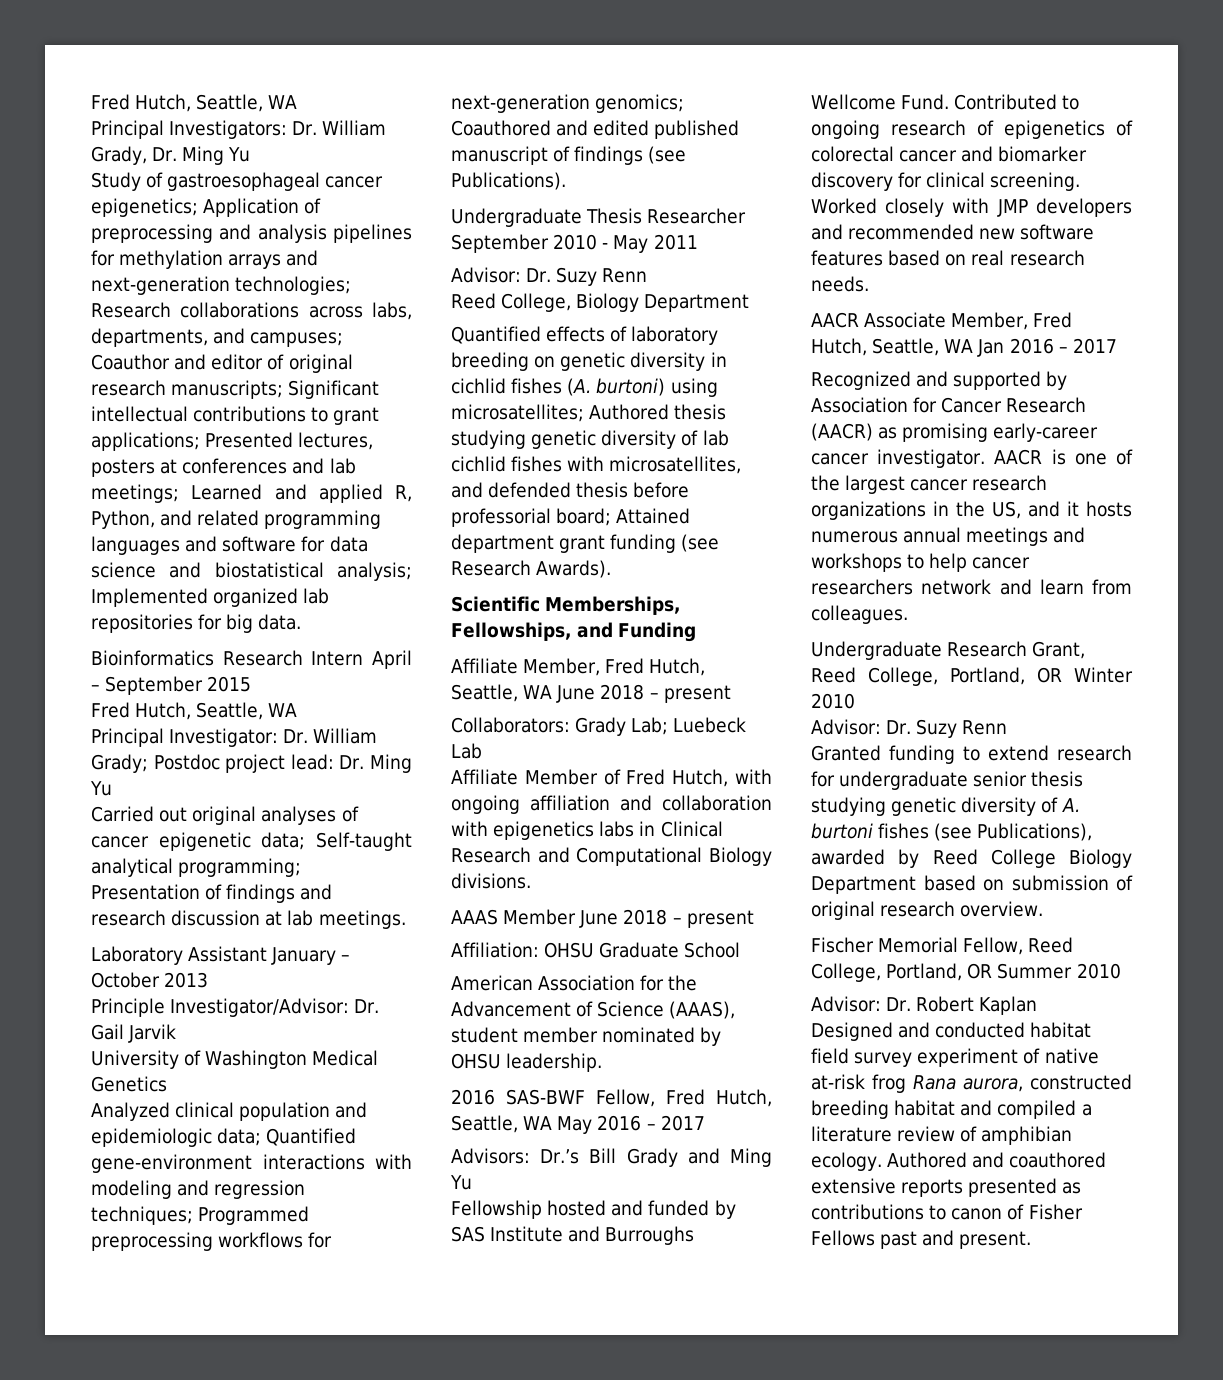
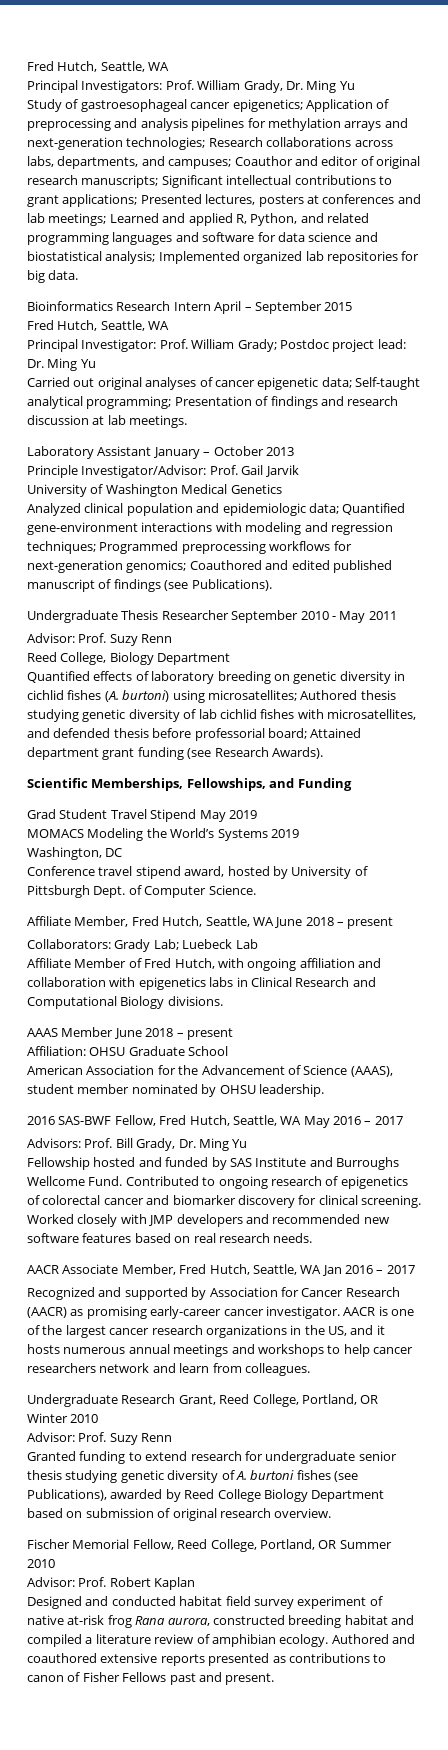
[292,121,318,135] Dr. -> [165,80,194,90] Prof.
[283,729,309,743] Dr. -> [159,339,188,349] Prof.
[354,999,380,1013] Dr. -> [209,465,238,475] Prof.
[526,268,552,282] Dr. -> [78,633,107,643] Prof.
(697, 632) none -> [27,809,257,822] [27,828,299,841] [27,847,123,860] [27,866,368,879] [27,885,256,898] // Grad Student Travel Stipend May 2019 // MOMACS Modeling the World’s Systems 2019 // Washington, DC // Conference travel stipend award, hosted by University of Pittsburgh Dept. of Computer Science.
[540,1148,720,1167] Dr.’s Bill Grady and -> [84,1138,196,1151] Prof. Bill Grady, Dr.
[886,720,912,734] Dr. -> [78,1432,107,1442] Prof.
[886,997,912,1011] Dr. -> [78,1577,107,1587] Prof.

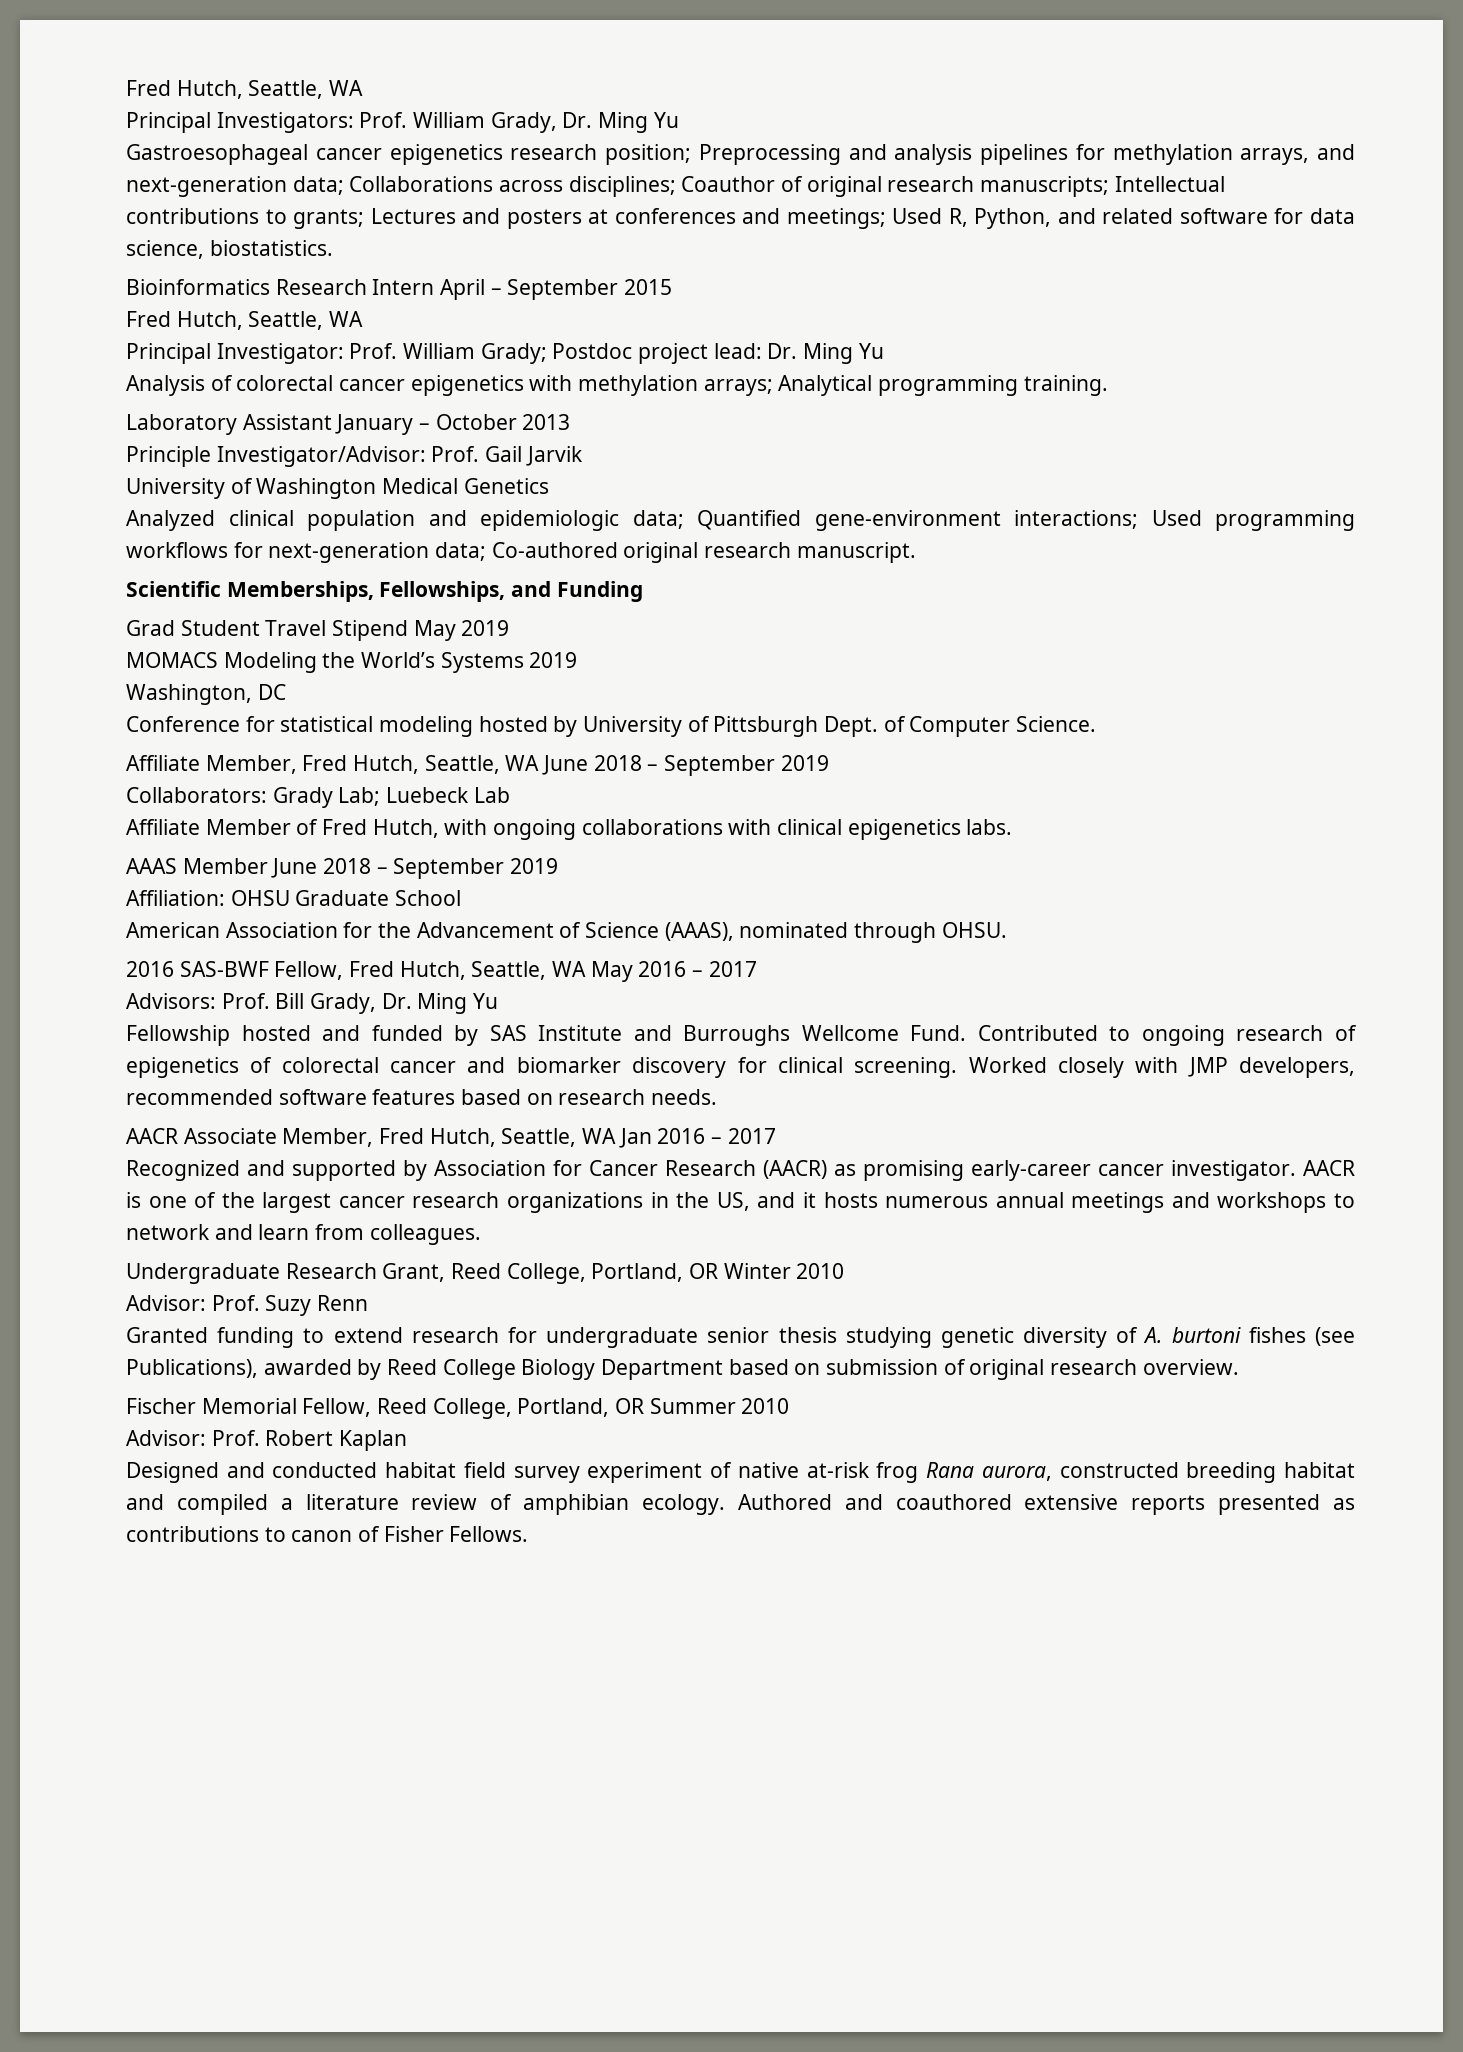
[27,99,390,112] [27,118,111,131] Study of gastroesophageal cancer epigenetics; Application of preprocessing -> [126,144,841,165] Gastroesophageal cancer epigenetics research position; Preprocessing
[344,121,382,131] arrays -> [1240,148,1310,165] arrays,
[126,137,393,150] [27,156,420,169] [27,175,392,188] [27,194,421,207] [27,213,369,226] [27,232,378,245] [27,251,420,264] [27,270,79,283] technologies; Research collaborations across labs, departments, and campuses; Coauthor and editor of original research manuscripts; Significant intellectual contributions to grant applications; Presented lectures, posters at conferences and lab meetings; Learned and applied R, Python, and related programming languages and software for data science and biostatistical analysis; Implemented organized lab repositories for big data. -> [292,176,1225,197] [126,208,1355,229] [126,240,333,259] data; Collaborations across disciplines; Coauthor of original research manuscripts; Intellectual contributions to grants; Lectures and posters at conferences and meetings; Used R, Python, and related software for data science, biostatistics.
[27,377,420,390] [27,396,399,409] [27,415,188,428] Carried out original analyses of cancer epigenetic data; Self-taught analytical programming; Presentation of findings and research discussion at lab meetings. -> [126,375,1108,396] Analysis of colorectal cancer epigenetics with methylation arrays; Analytical programming training.
[141,522,393,535] [27,541,352,554] [27,560,392,573] [27,579,272,592] [27,610,397,623] [27,633,173,646] [27,652,231,665] [27,671,405,684] [27,690,396,703] [27,709,416,722] [27,728,362,741] [27,747,323,760] interactions with modeling and regression techniques; Programmed preprocessing workflows for next-generation genomics; Coauthored and edited published manuscript of findings (see Publications). // Undergraduate Thesis Researcher September 2010 - May 2011 // Advisor: Prof. Suzy Renn // Reed College, Biology Department // Quantified effects of laboratory breeding on genetic diversity in cichlid fishes (A. burtoni) using microsatellites; Authored thesis studying genetic diversity of lab cichlid fishes with microsatellites, and defended thesis before professorial board; Attained department grant funding (see Research Awards). -> [1014,510,1355,531] [126,542,916,563] interactions; Used programming workflows for next-generation data; Co-authored original research manuscript.
[98,866,225,879] travel stipend award, -> [245,716,474,737] for statistical modeling
[347,917,394,929] present -> [664,755,829,776] September 2019
[299,958,381,968] [27,977,376,990] [27,996,223,1009] affiliation and collaboration with epigenetics labs in Clinical Research and Computational Biology divisions. -> [581,819,1013,840] collaborations with clinical epigenetics labs.
[186,1028,233,1040] present -> [393,858,559,879] September 2019
[27,1084,324,1097] student member nominated by OHSU leadership. -> [739,922,1007,943] nominated through OHSU.
[176,1214,389,1227] developers and recommended new -> [1239,1057,1356,1078] [126,1089,273,1105] developers, recommended
[193,1233,216,1243] real -> (553, 1099) none
[343,1344,413,1357] [27,1363,96,1373] help cancer researchers -> (1355, 1200) none
[122,1672,275,1685] Fellows past and present. -> [449,1526,529,1542] Fellows.

